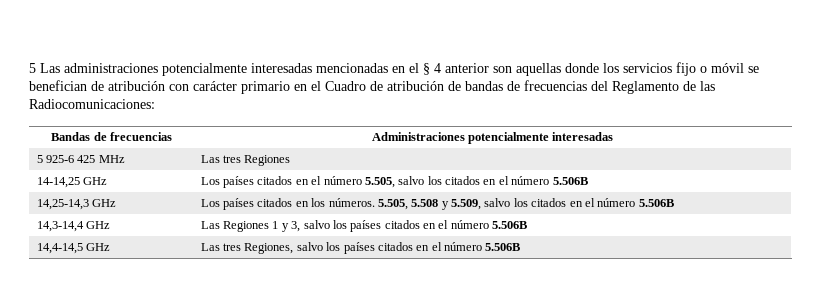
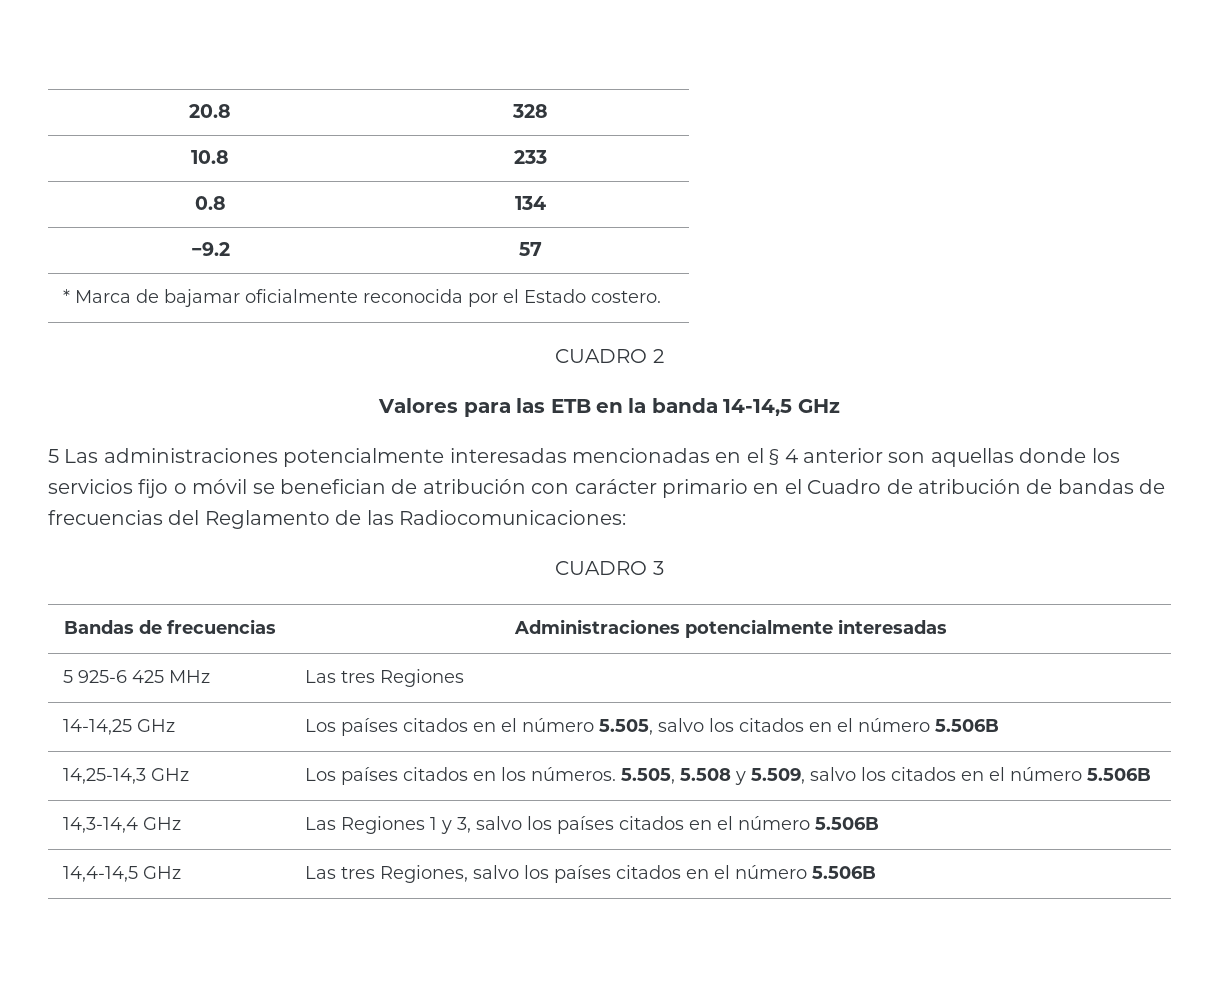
(29, 68) none -> [189,104,231,118] [511,104,548,118] [191,150,229,164] [513,150,547,164] [194,196,226,210] [514,196,546,210] [190,242,230,256] [518,242,542,256] [62,289,661,307] [555,349,664,363] [378,398,840,417] 20.8 | 328 // 10.8 | 233 // 0.8 | 134 // −9.2 | 57 // * Marca de bajamar oficialmente reconocida por el Estado costero. // CUADRO 2 // Valores para las ETB en la banda 14-14,5 GHz //
(155, 104) none -> [555,561,664,575] // CUADRO 3

